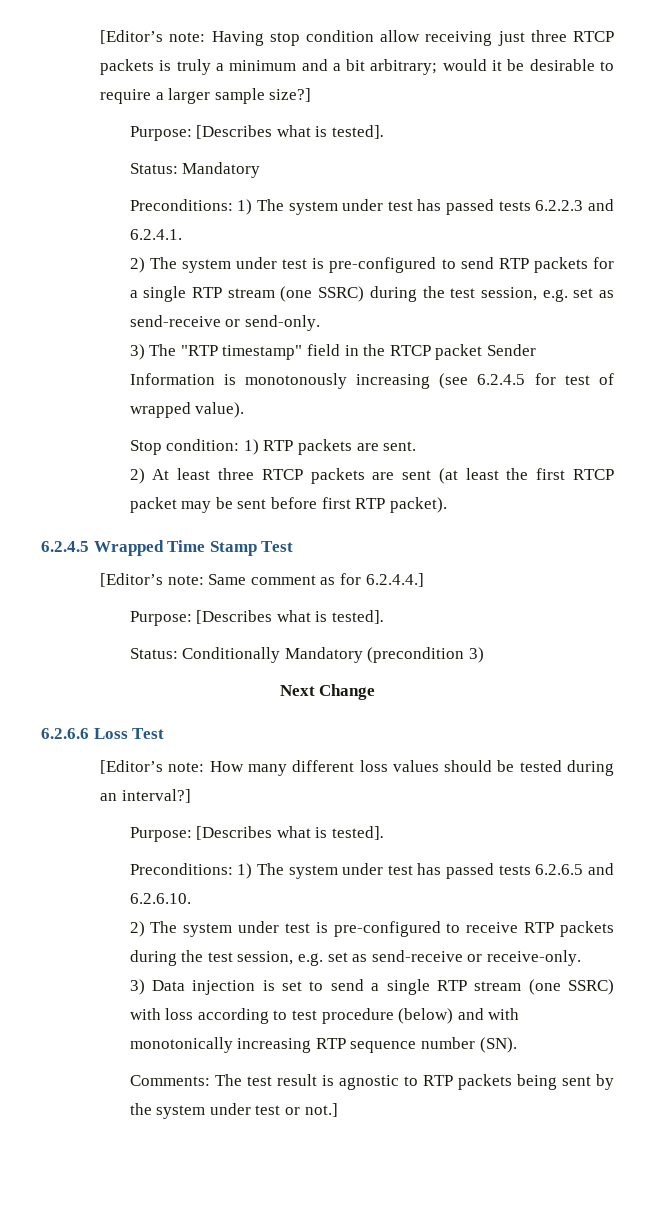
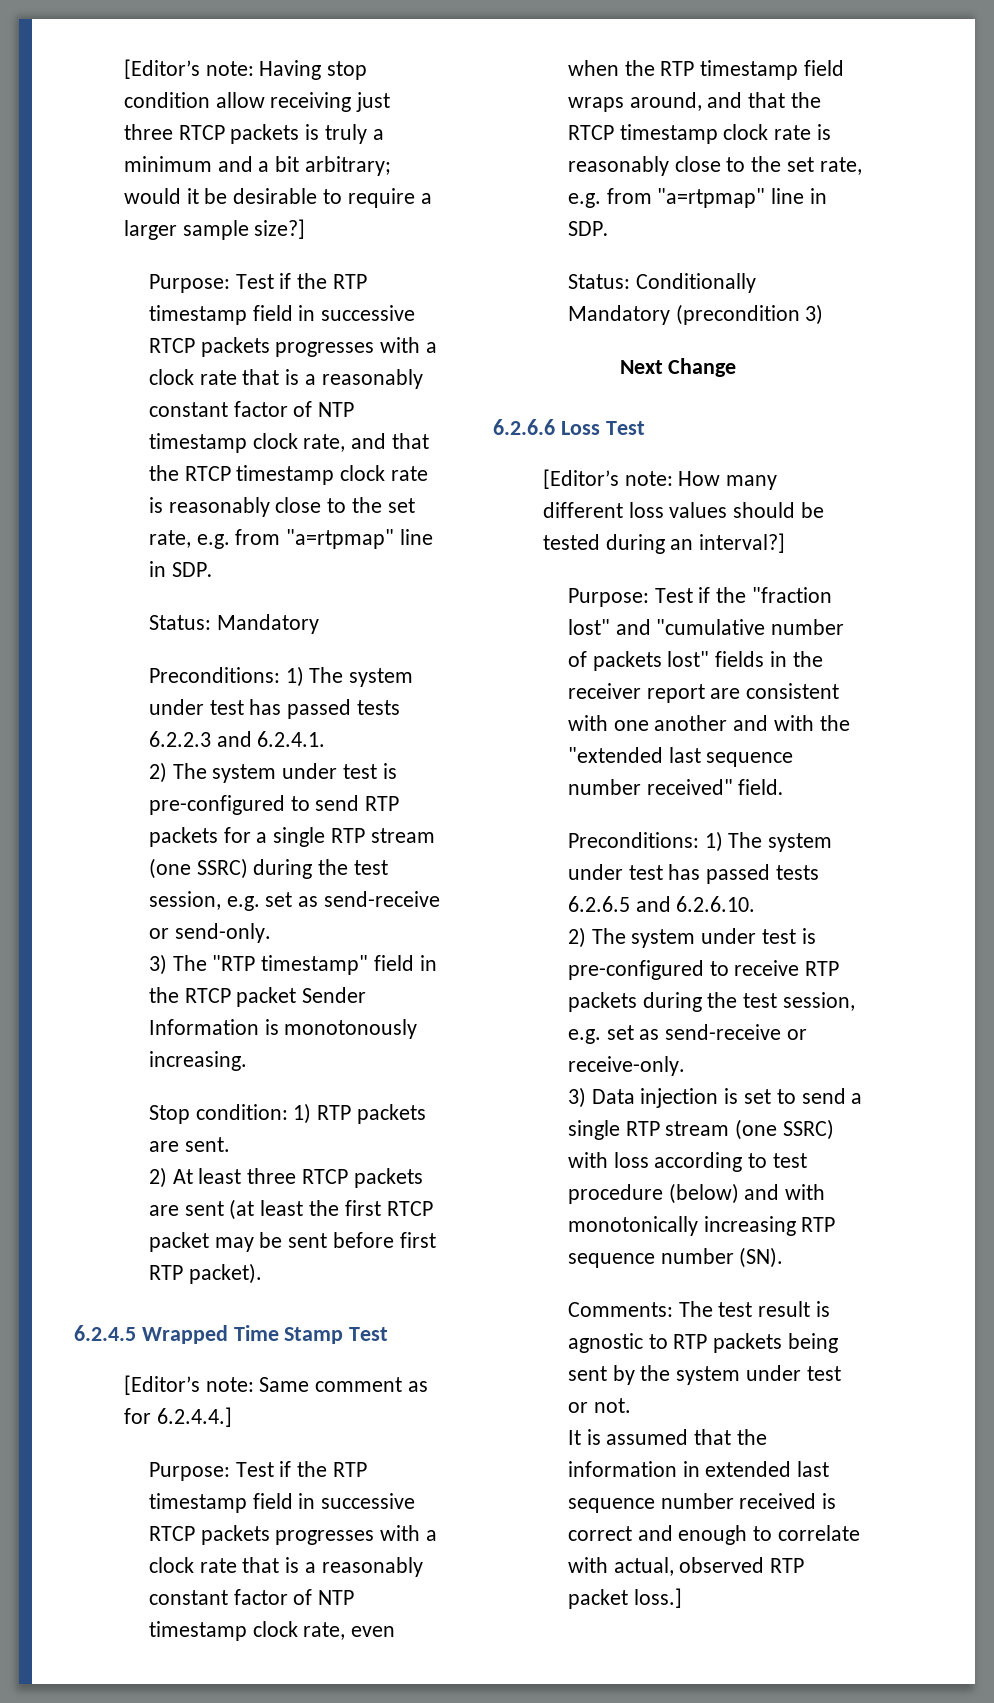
[196,125,384,139] [Describes what is tested]. -> [235,273,367,289] [148,305,416,325] [148,337,437,357] [148,369,423,389] [148,401,355,417] [148,433,429,453] [148,465,428,485] [148,497,415,517] [148,529,433,549] [148,561,213,577] Test if the RTP timestamp field in successive RTCP packets progresses with a clock rate that is a reasonably constant factor of NTP timestamp clock rate, and that the RTCP timestamp clock rate is reasonably close to the set rate, e.g. from "a=rtpmap" line in SDP.
[356,373,614,389] [129,402,245,418] increasing (see 6.2.4.5 for test of wrapped value). -> [148,1051,247,1071] increasing.
[196,610,384,624] [Describes what is tested]. -> [235,1461,367,1477] [148,1493,416,1513] [148,1525,437,1545] [148,1557,423,1577] [148,1589,355,1605] [148,1621,396,1641] [567,60,844,80] [567,92,821,112] [567,124,831,144] [567,156,862,176] [567,188,827,208] [567,221,609,236] Test if the RTP timestamp field in successive RTCP packets progresses with a clock rate that is a reasonably constant factor of NTP timestamp clock rate, even when the RTP timestamp field wraps around, and that the RTCP timestamp clock rate is reasonably close to the set rate, e.g. from "a=rtpmap" line in SDP.
[196,826,384,840] [Describes what is tested]. -> [654,587,832,603] [567,619,845,635] [567,651,823,671] [567,683,840,703] [567,715,850,731] [567,747,794,767] [567,779,785,795] Test if the "fraction lost" and "cumulative number of packets lost" fields in the receiver report are consistent with one another and with the "extended last sequence number received" field.
[304,1103,338,1117] not.] -> [593,1398,631,1413] [567,1429,767,1445] [567,1461,830,1477] [567,1493,837,1513] [567,1525,860,1545] [567,1557,805,1576] [567,1588,682,1609] not. // It is assumed that the information in extended last sequence number received is correct and enough to correlate with actual, observed RTP packet loss.]

